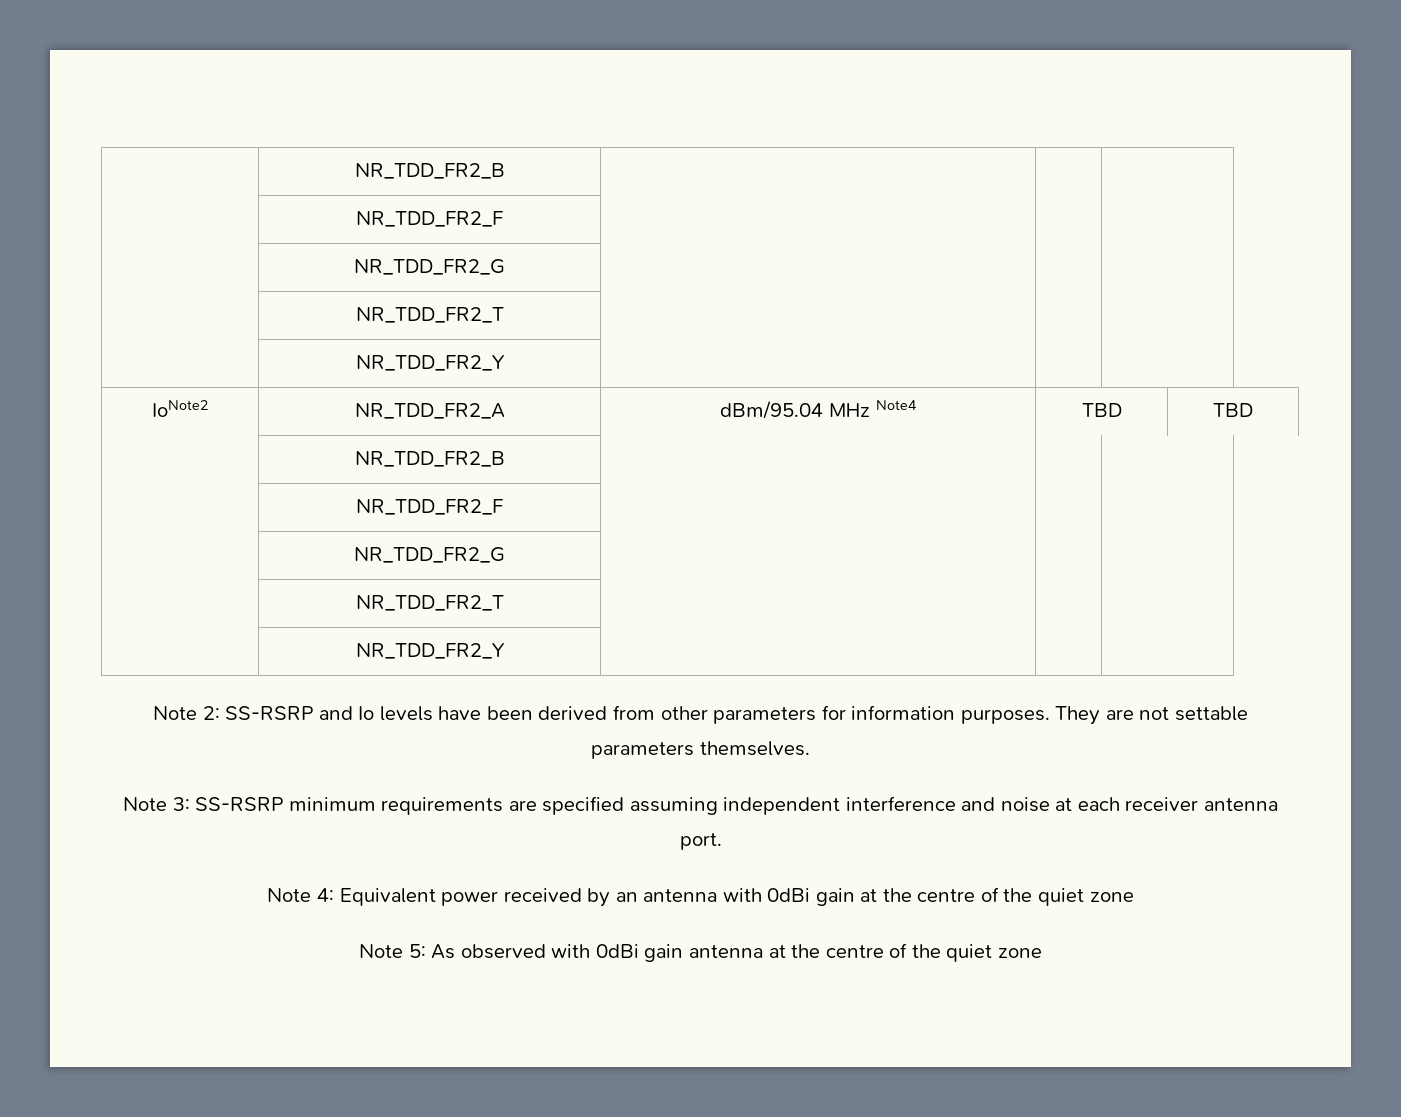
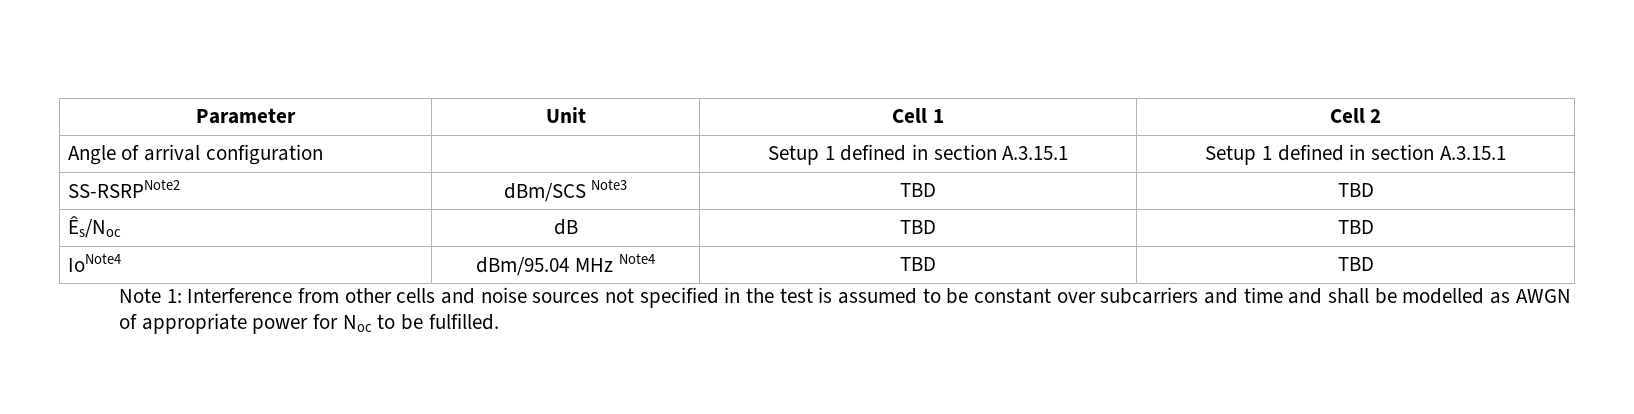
[354,163,505,179] [356,211,503,227] [354,259,505,275] [355,307,504,323] [355,355,505,371] [152,400,208,417] [354,403,505,419] | NR_TDD_FR2_B | | | // | NR_TDD_FR2_F | | | // | NR_TDD_FR2_G | | | // | NR_TDD_FR2_T | | | // | NR_TDD_FR2_Y | | | // IoNote2 | NR_TDD_FR2_A -> [196,108,296,124] [545,107,586,123] [892,108,944,123] [1329,108,1382,123] [67,144,323,165] [767,144,1069,165] [1205,144,1506,165] [67,179,180,198] [503,179,628,202] [900,183,936,197] [1337,183,1374,197] [67,216,121,238] [553,219,578,235] [900,220,936,234] [1337,220,1374,234] [67,253,121,272] Parameter | Unit | Cell 1 | Cell 2 // Angle of arrival configuration | | Setup 1 defined in section A.3.15.1 | Setup 1 defined in section A.3.15.1 // SS-RSRPNote2 | dBm/SCS Note3 | TBD | TBD // Ês/Noc | dB | TBD | TBD // IoNote4
[354,451,505,467] [356,499,503,515] [354,547,505,563] [355,595,504,611] [355,643,505,659] [153,705,1248,725] [591,741,810,759] [122,796,1279,815] [679,833,722,850] [267,887,1134,907] [359,943,1042,962] // | NR_TDD_FR2_B | | | // | NR_TDD_FR2_F | | | // | NR_TDD_FR2_G | | | // | NR_TDD_FR2_T | | | // | NR_TDD_FR2_Y | | | // Note 2: SS-RSRP and Io levels have been derived from other parameters for information purposes. They are not settable parameters themselves. // Note 3: SS-RSRP minimum requirements are specified assuming independent interference and noise at each receiver antenna port. // Note 4: Equivalent power received by an antenna with 0dBi gain at the centre of the quiet zone // Note 5: As observed with 0dBi gain antenna at the centre of the quiet zone -> [119,287,1571,308] [119,313,499,334] // Note 1: Interference from other cells and noise sources not specified in the test is assumed to be constant over subcarriers and time and shall be modelled as AWGN of appropriate power for Noc to be fulfilled.

